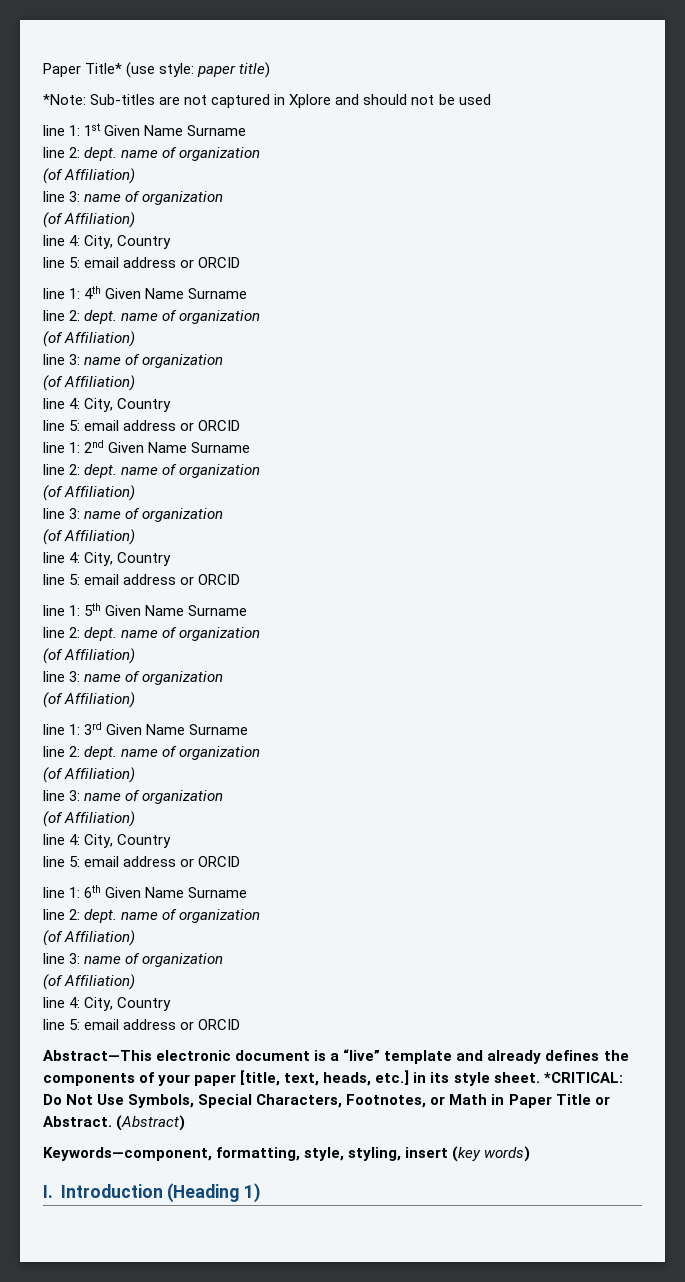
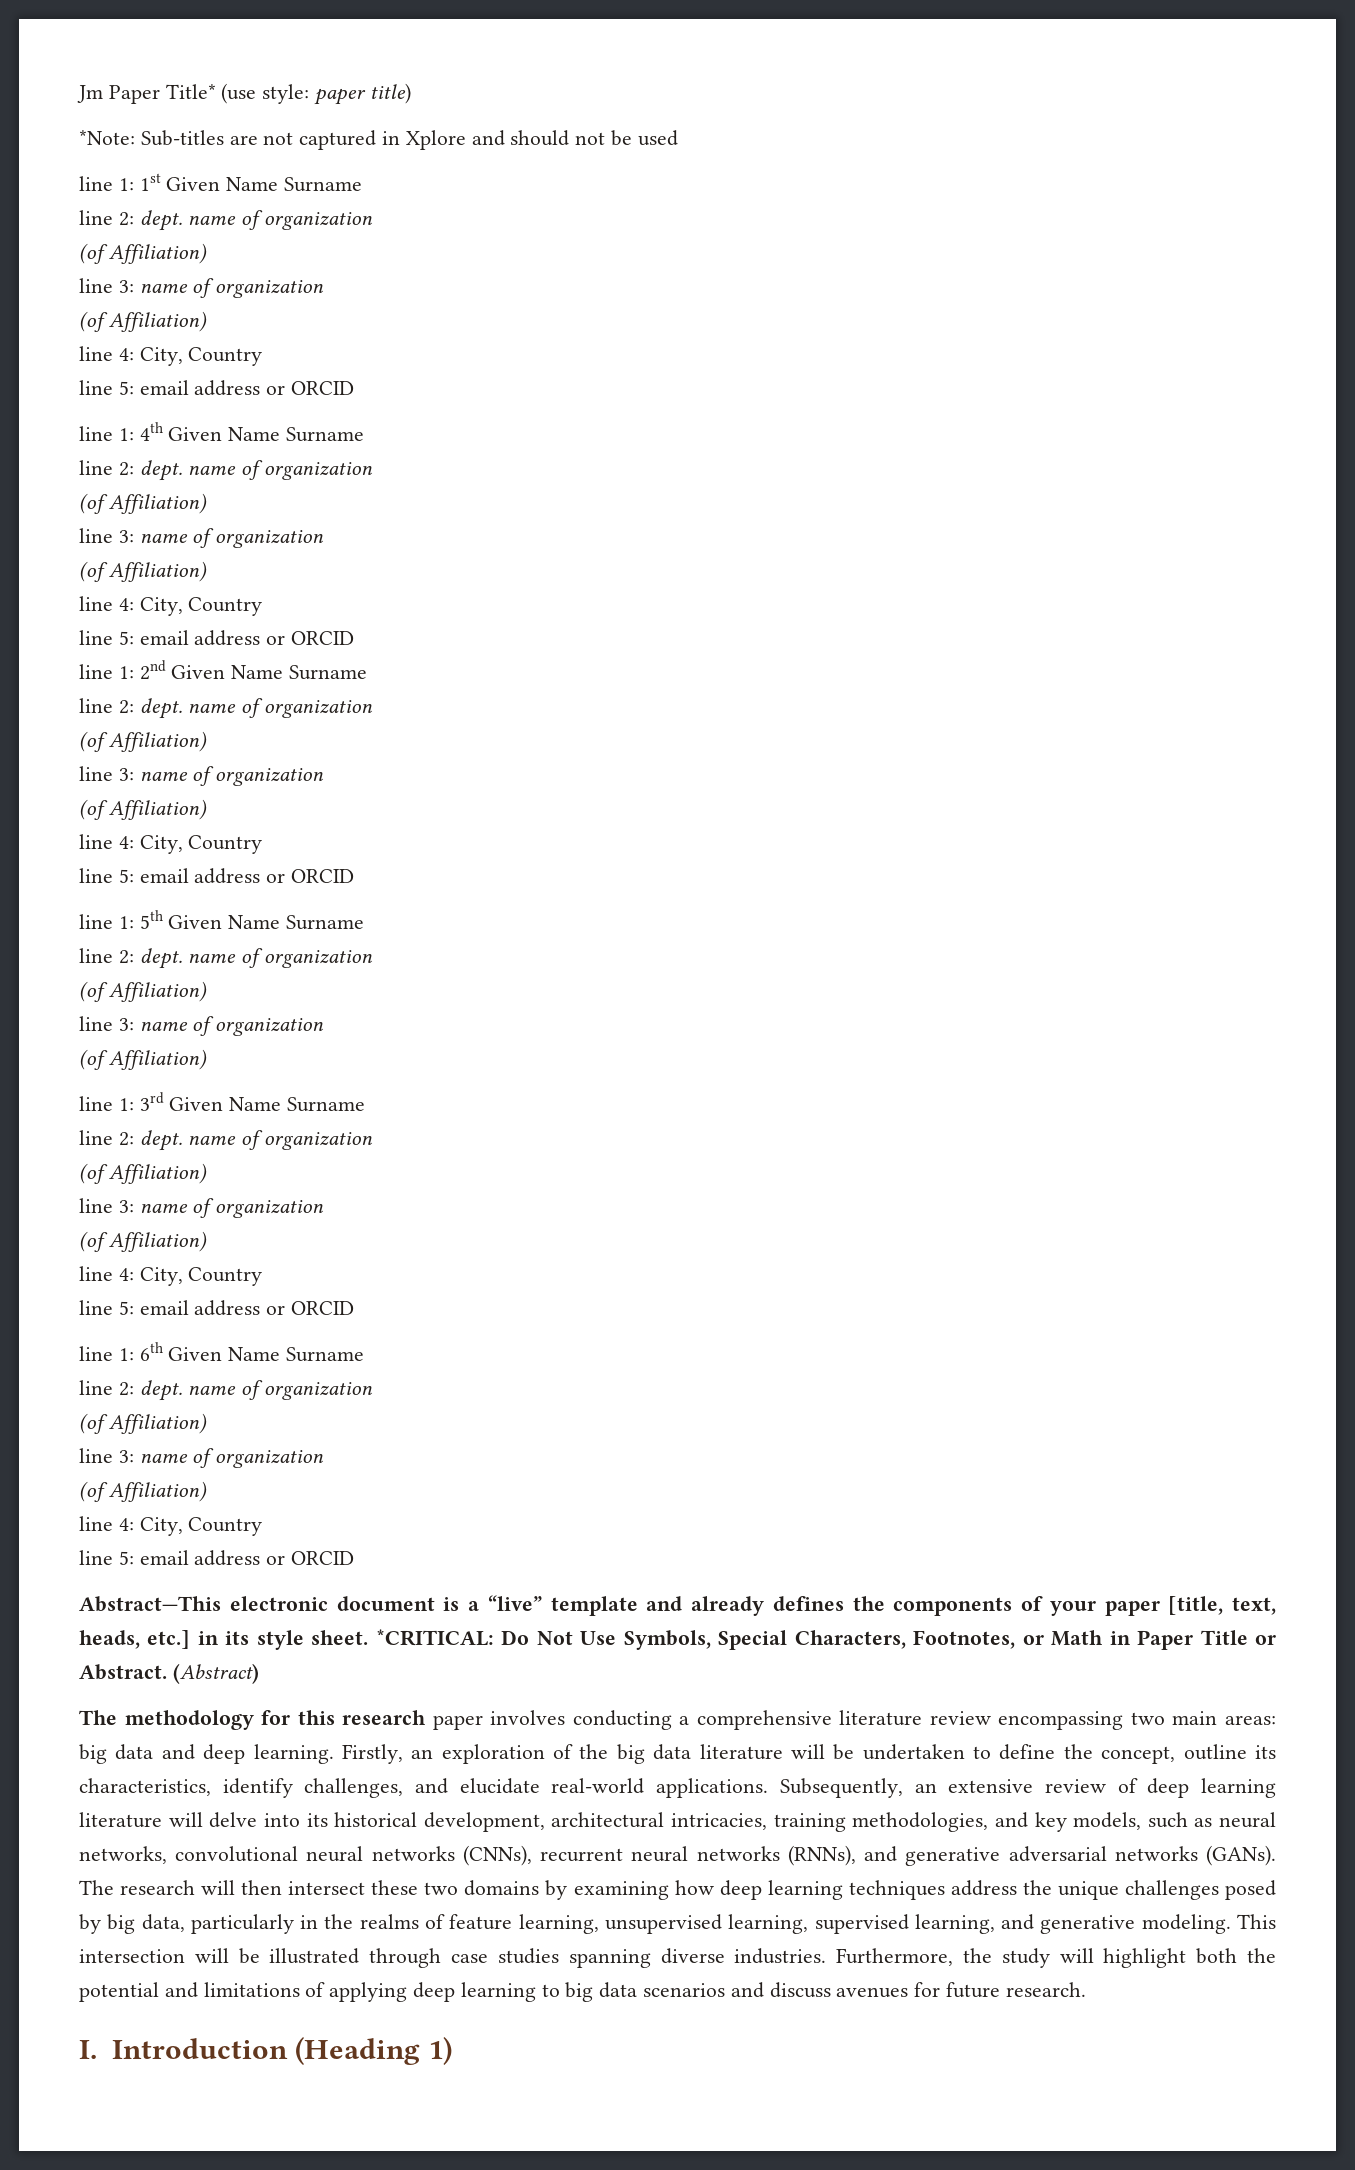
(43, 70) none -> [77,85,103,103] Jm
[43,1146,531,1162] Keywords—component, formatting, style, styling, insert (key words) -> [79,1710,1276,1730] [79,1744,1277,1764] [79,1778,1276,1798] [79,1812,1276,1832] [79,1845,1276,1866] [79,1880,1276,1900] [79,1914,1276,1934] [79,1948,1276,1968] [79,1982,1086,2002] The methodology for this research paper involves conducting a comprehensive literature review encompassing two main areas: big data and deep learning. Firstly, an exploration of the big data literature will be undertaken to define the concept, outline its characteristics, identify challenges, and elucidate real-world applications. Subsequently, an extensive review of deep learning literature will delve into its historical development, architectural intricacies, training methodologies, and key models, such as neural networks, convolutional neural networks (CNNs), recurrent neural networks (RNNs), and generative adversarial networks (GANs). The research will then intersect these two domains by examining how deep learning techniques address the unique challenges posed by big data, particularly in the realms of feature learning, unsupervised learning, supervised learning, and generative modeling. This intersection will be illustrated through case studies spanning diverse industries. Furthermore, the study will highlight both the potential and limitations of applying deep learning to big data scenarios and discuss avenues for future research.

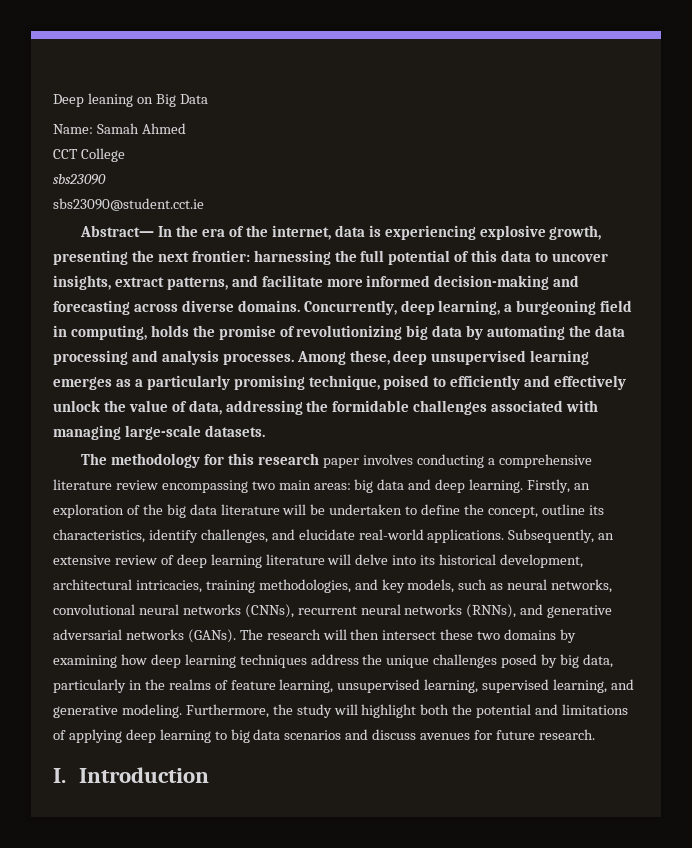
[77,83,411,105] [79,130,678,150] [79,173,363,192] [79,210,374,231] [79,243,207,264] [79,278,325,298] [79,311,207,332] [79,346,263,366] [79,380,355,396] [79,422,365,442] [79,460,374,481] [79,493,207,514] [79,528,325,548] [79,561,207,582] [79,596,263,616] [79,630,355,646] [79,660,368,680] [79,698,374,719] [79,731,207,752] [79,766,325,786] [79,799,207,820] [79,834,263,854] [79,868,355,884] [79,910,365,930] [79,948,374,969] [79,981,207,1002] [79,1016,325,1036] [79,1049,207,1070] [79,1092,366,1112] [79,1130,374,1151] [79,1163,207,1184] [79,1198,325,1218] [79,1231,207,1252] [79,1266,263,1286] [79,1300,355,1316] [79,1342,365,1362] [79,1380,374,1401] [79,1413,207,1434] [79,1448,325,1468] [79,1481,207,1502] [79,1516,263,1536] [79,1550,355,1566] [79,1595,1276,1616] [79,1629,1276,1650] [79,1663,259,1684] Jm Paper Title* (use style: paper title) // *Note: Sub-titles are not captured in Xplore and should not be used // line 1: 1st Given Name Surname // line 2: dept. name of organization // (of Affiliation) // line 3: name of organization // (of Affiliation) // line 4: City, Country // line 5: email address or ORCID // line 1: 4th Given Name Surname // line 2: dept. name of organization // (of Affiliation) // line 3: name of organization // (of Affiliation) // line 4: City, Country // line 5: email address or ORCID // line 1: 2nd Given Name Surname // line 2: dept. name of organization // (of Affiliation) // line 3: name of organization // (of Affiliation) // line 4: City, Country // line 5: email address or ORCID // line 1: 5th Given Name Surname // line 2: dept. name of organization // (of Affiliation) // line 3: name of organization // (of Affiliation) // line 1: 3rd Given Name Surname // line 2: dept. name of organization // (of Affiliation) // line 3: name of organization // (of Affiliation) // line 4: City, Country // line 5: email address or ORCID // line 1: 6th Given Name Surname // line 2: dept. name of organization // (of Affiliation) // line 3: name of organization // (of Affiliation) // line 4: City, Country // line 5: email address or ORCID // Abstract—This electronic document is a “live” template and already defines the components of your paper [title, text, heads, etc.] in its style sheet. *CRITICAL: Do Not Use Symbols, Special Characters, Footnotes, or Math in Paper Title or Abstract. (Abstract) -> [53,93,208,107] [53,123,186,134] [53,148,125,162] [53,174,106,185] [53,198,204,211] [80,225,602,240] [53,250,608,265] [53,275,580,290] [53,300,633,315] [53,325,625,340] [53,350,590,365] [53,375,627,390] [53,400,599,415] [53,425,265,440] Deep leaning on Big Data // Name: Samah Ahmed // CCT College // sbs23090 // sbs23090@student.cct.ie // Abstract— In the era of the internet, data is experiencing explosive growth, presenting the next frontier: harnessing the full potential of this data to uncover insights, extract patterns, and facilitate more informed decision-making and forecasting across diverse domains. Concurrently, deep learning, a burgeoning field in computing, holds the promise of revolutionizing big data by automating the data processing and analysis processes. Among these, deep unsupervised learning emerges as a particularly promising technique, poised to efficiently and effectively unlock the value of data, addressing the formidable challenges associated with managing large-scale datasets.
[1236,1914,1276,1929] [79,1948,827,1968] This intersection will be illustrated through case studies spanning diverse industries. -> (182, 711) none
[294,2037,452,2065] (Heading 1) -> (210, 775) none

